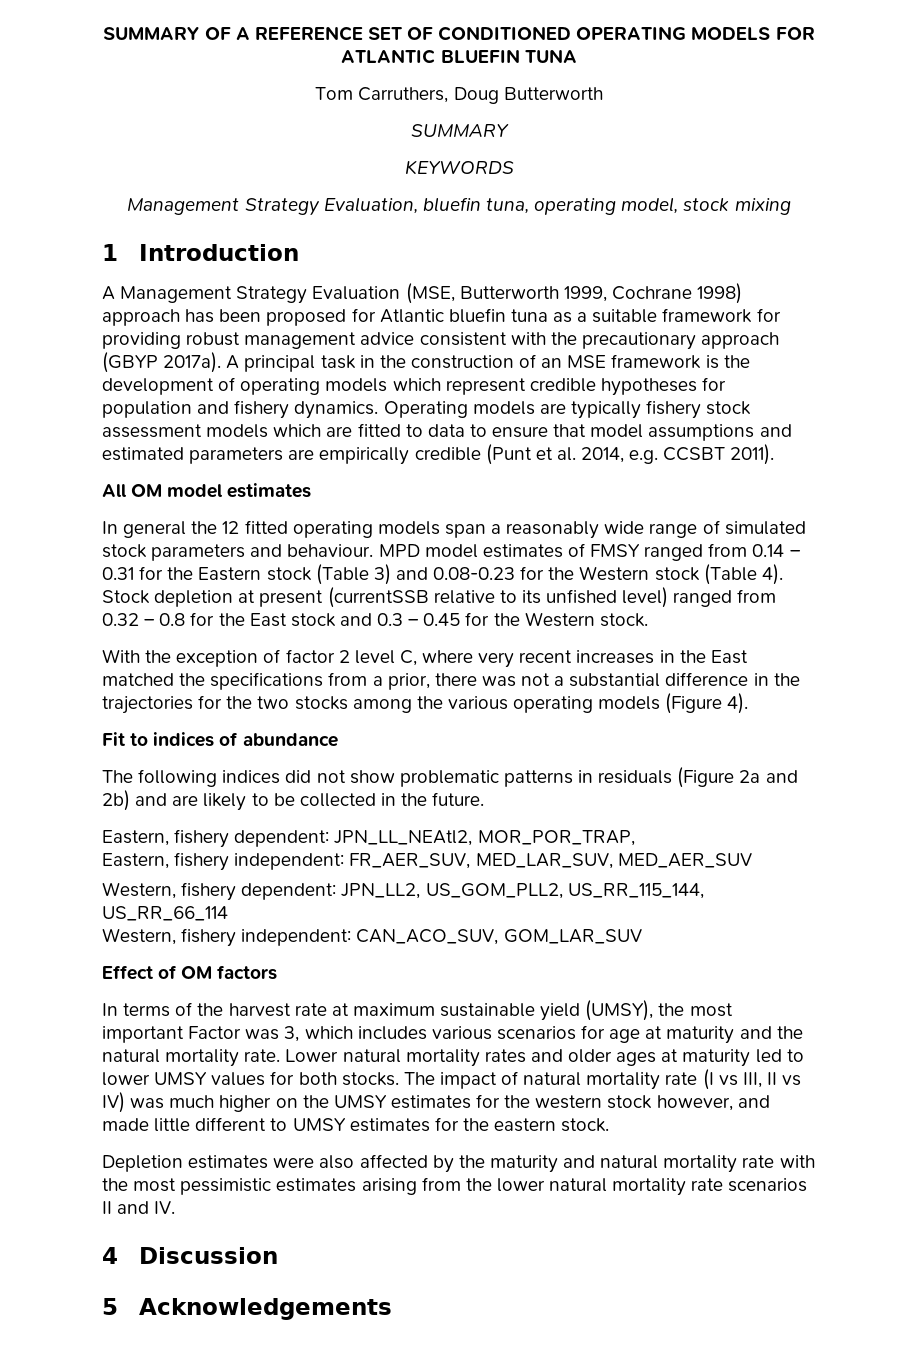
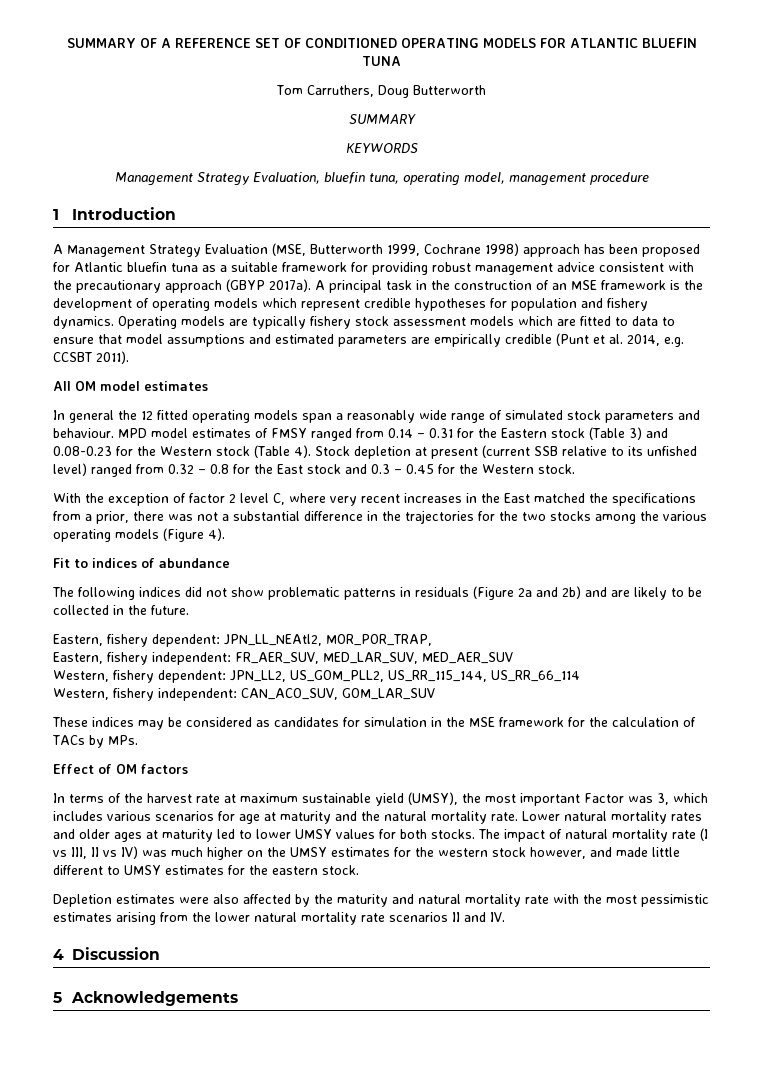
[683,198,791,215] stock mixing -> [508,172,649,186] management procedure
[327,587,429,608] (currentSSB -> [482,445,558,458] (current SSB
(642, 936) none -> [52,717,696,730] [52,735,138,748] // These indices may be considered as candidates for simulation in the MSE framework for the calculation of TACs by MPs.

